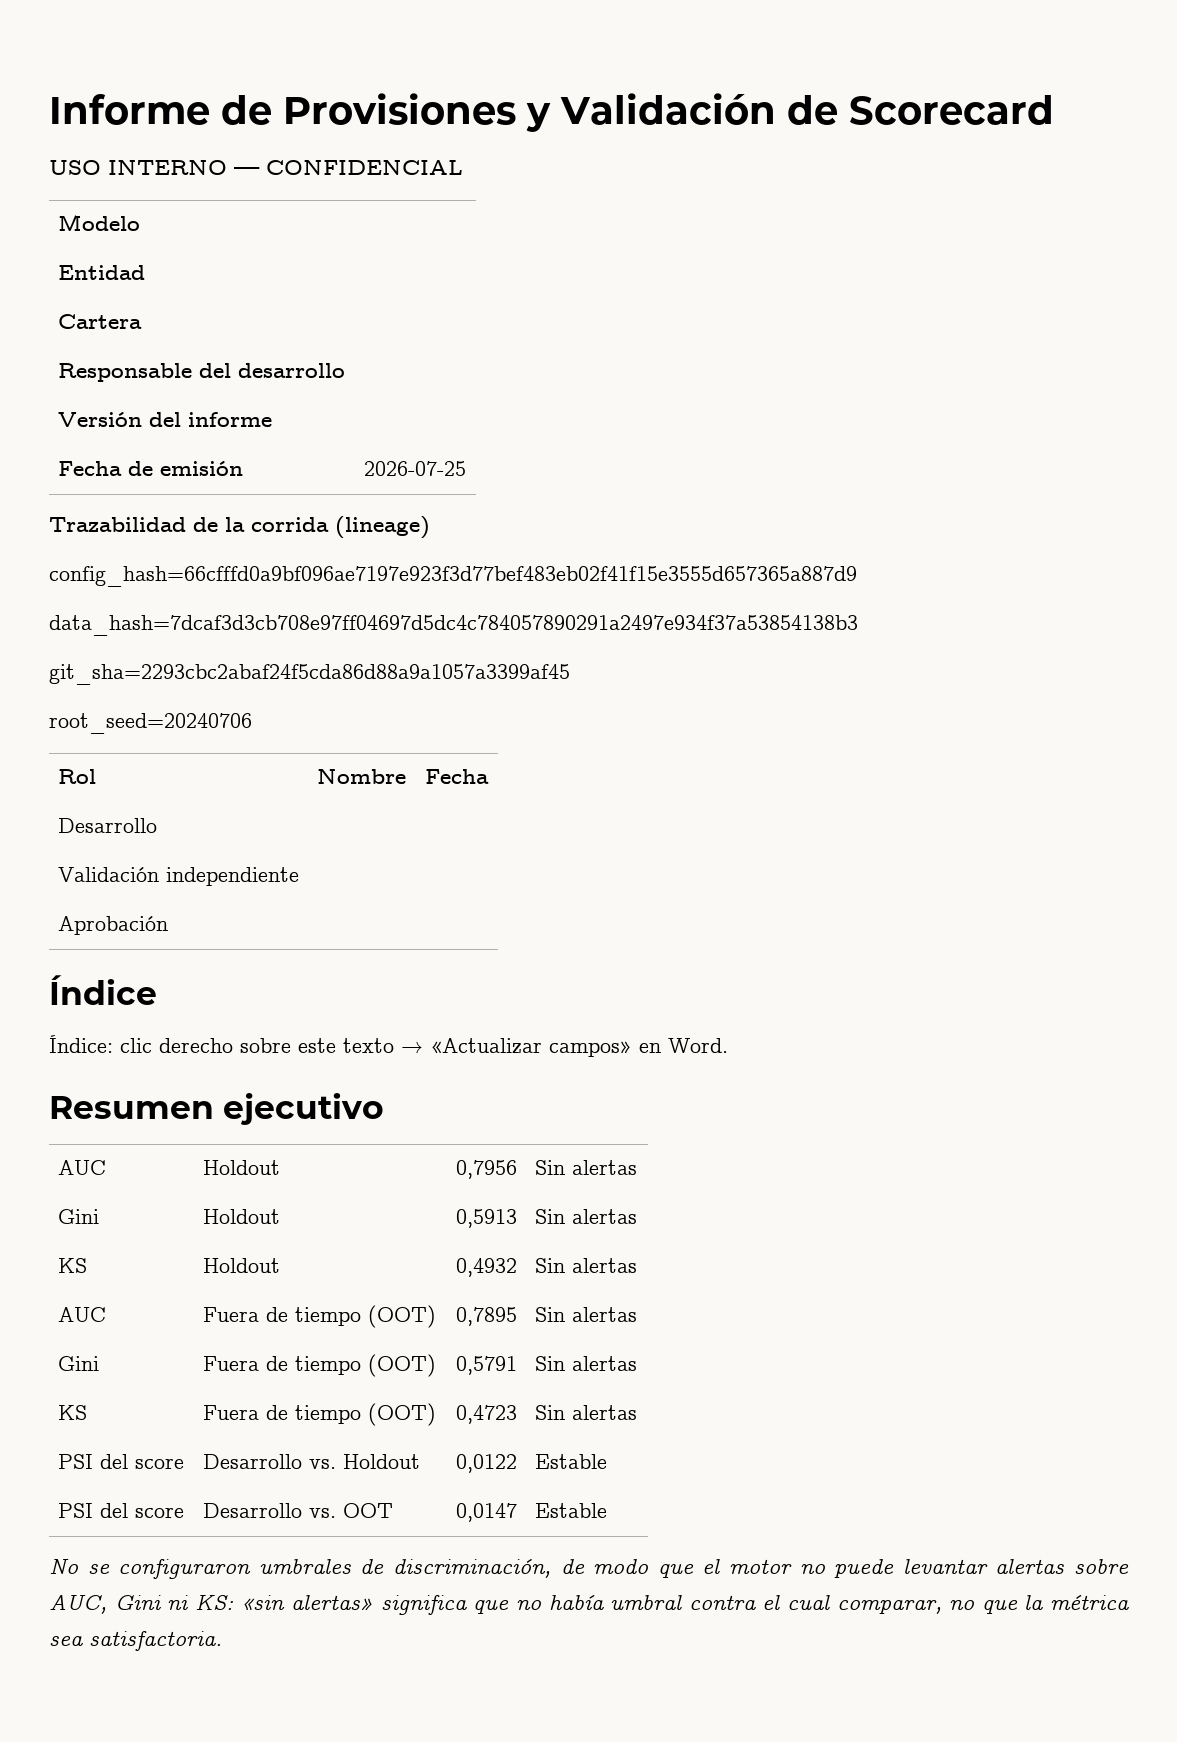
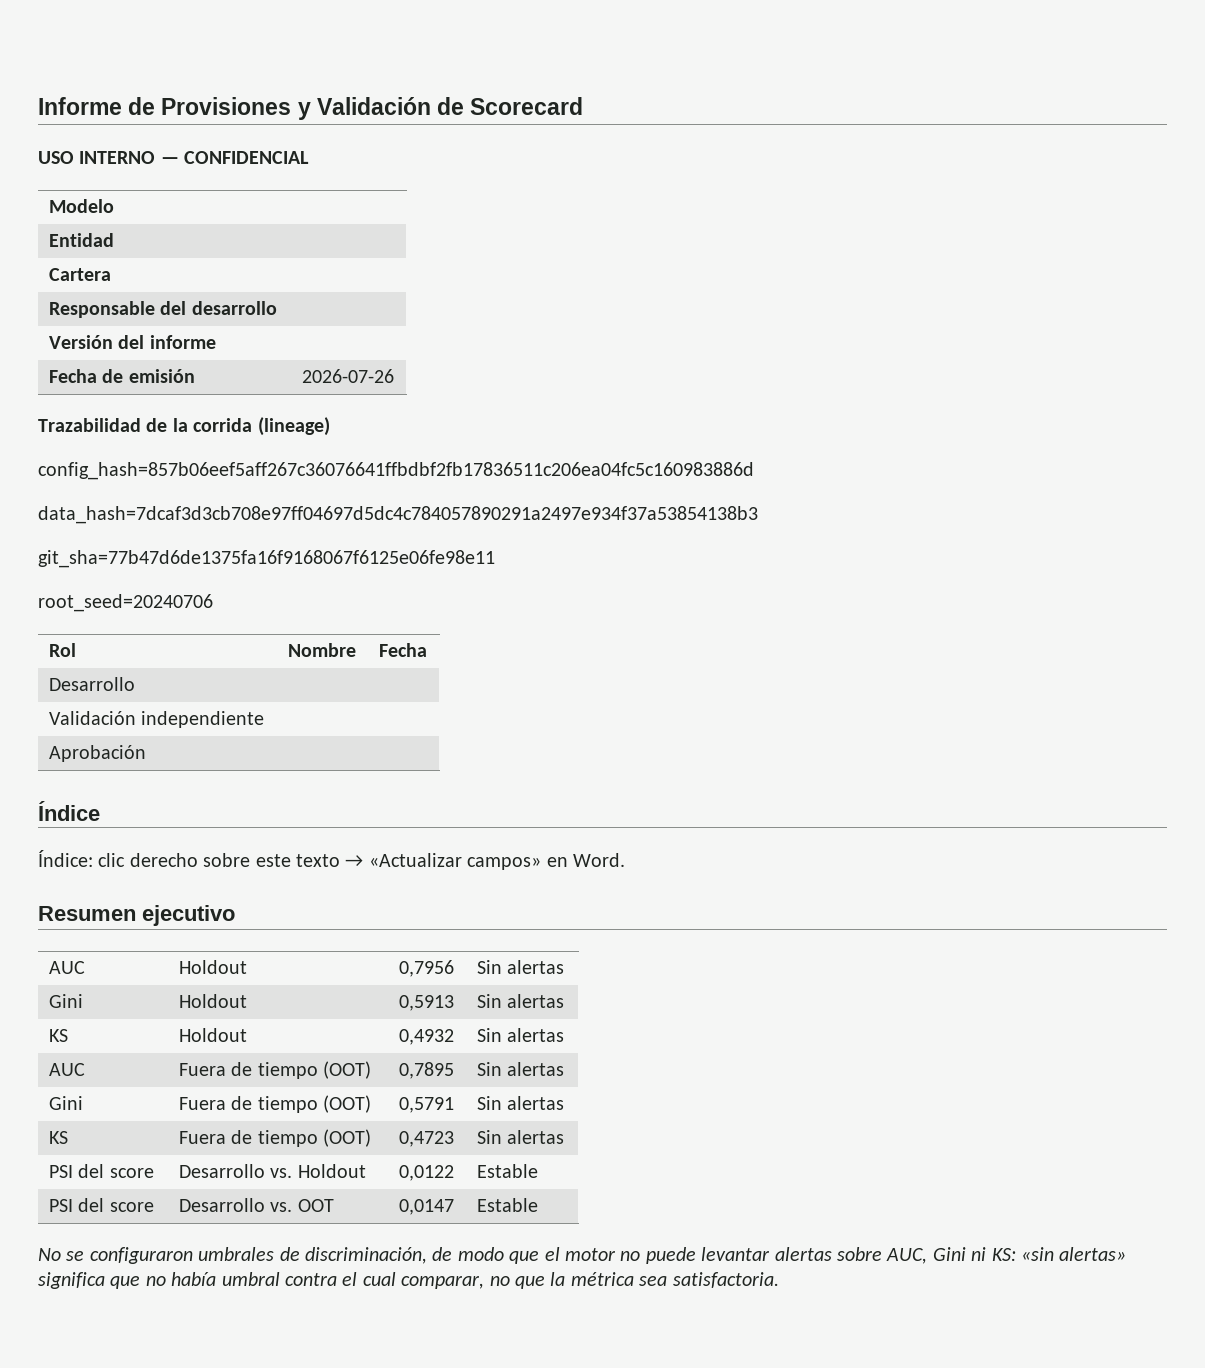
[363,461,466,476] 2026-07-25 -> [301,369,394,383] 2026-07-26
[49,566,857,587] config_hash=66cfffd0a9bf096ae7197e923f3d77bef483eb02f41f15e3555d657365a887d9 -> [38,462,754,480] config_hash=857b06eef5aff267c36076641ffbdbf2fb17836511c206ea04fc5c160983886d
[49,664,570,685] git_sha=2293cbc2abaf24f5cda86d88a9a1057a3399af45 -> [38,550,495,568] git_sha=77b47d6de1375fa16f9168067f6125e06fe98e11

